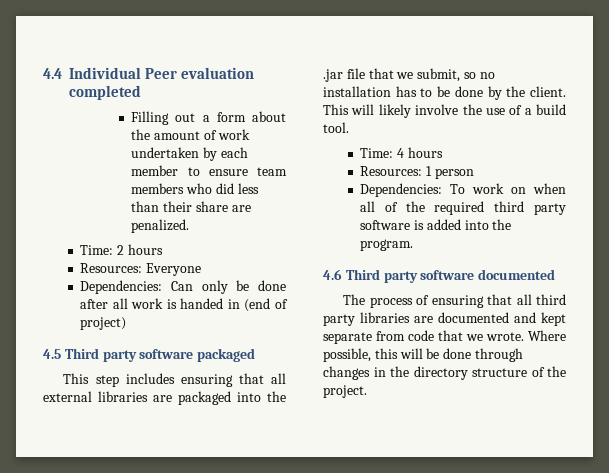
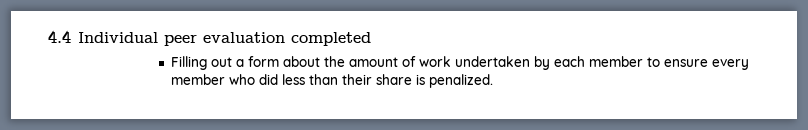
[144,68,177,79] Peer -> [163,35,197,46] peer
[257,167,287,176] [131,183,185,194] team members -> [711,59,749,70] [170,74,225,85] every member
[231,205,251,212] are -> [415,74,425,85] is
[80,244,163,255] [80,263,201,276] [80,280,286,294] [80,298,288,312] [80,317,127,330] [43,348,256,362] [63,373,286,387] [43,391,286,405] [323,68,495,82] [323,86,566,100] [323,104,566,118] [323,122,349,133] [360,147,443,158] [360,166,474,179] [360,183,566,197] [360,201,566,215] [360,219,512,230] [360,239,414,251] [323,269,556,283] [343,294,566,308] [323,312,566,326] [323,330,566,344] [323,348,523,362] [323,366,566,380] [323,385,367,398] // Time: 2 hours // Resources: Everyone // Dependencies: Can only be done after all work is handed in (end of project) // 4.5 Third party software packaged // This step includes ensuring that all external libraries are packaged into the .jar file that we submit, so no installation has to be done by the client. This will likely involve the use of a build tool. // Time: 4 hours // Resources: 1 person // Dependencies: To work on when all of the required third party software is added into the program. // 4.6 Third party software documented // The process of ensuring that all third party libraries are documented and kept separate from code that we wrote. Where possible, this will be done through changes in the directory structure of the project. -> (493, 81) none

